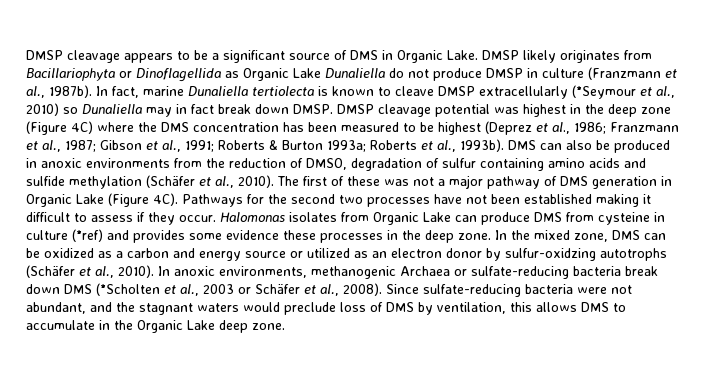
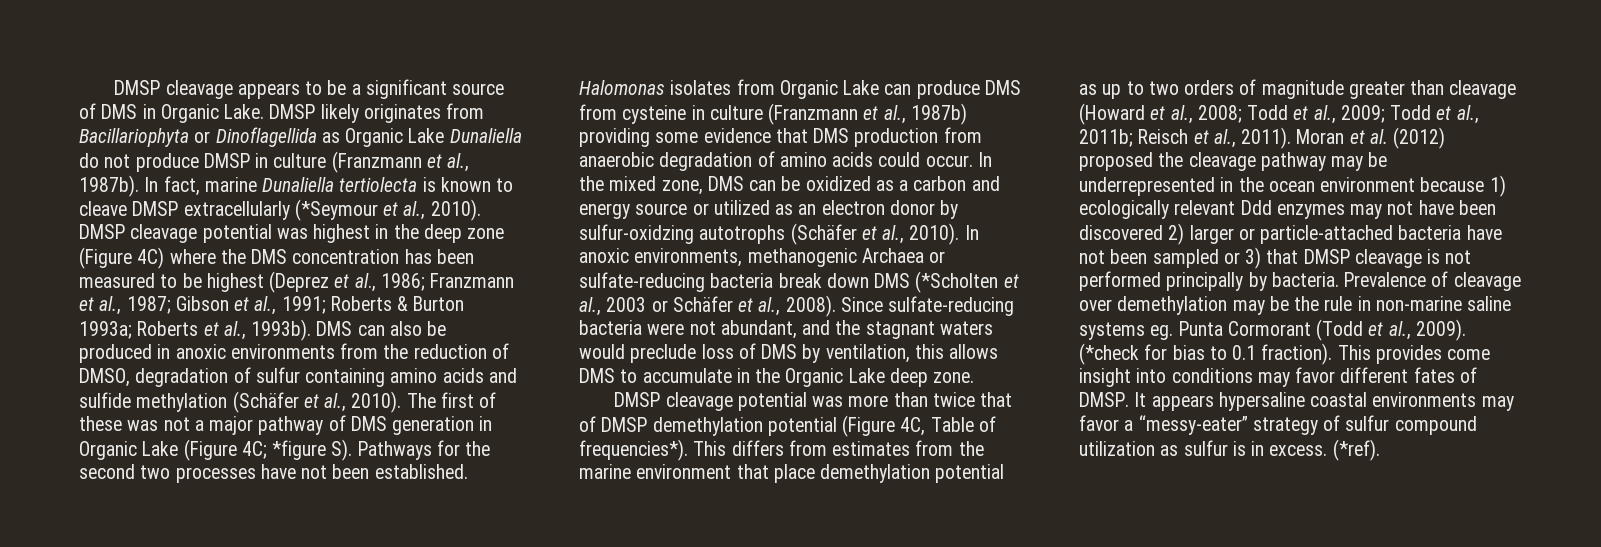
[26,103,333,117] 2010) so Dunaliella may in fact break down DMSP. -> [430,199,481,221] 2010).
[153,193,178,206] 4C). -> [241,439,353,461] 4C; *figure S).
[524,194,651,207] [26,212,216,225] established making it difficult to assess if they occur. -> [374,464,468,479] established.
[72,229,491,243] (*ref) and provides some evidence these processes in the deep zone. -> [768,103,967,125] [579,127,982,147] [579,151,973,171] (Franzmann et al., 1987b) providing some evidence that DMS production from anaerobic degradation of amino acids could occur.
(285, 326) none -> [614,392,1013,411] [579,415,996,437] [579,439,984,461] [579,464,1005,483] [1079,79,1517,99] [1079,103,1479,125] [1079,127,1446,149] [1079,152,1388,171] [1079,175,1506,197] [1079,200,1496,219] [1079,223,1502,245] [1079,247,1472,269] [1079,271,1521,291] [1079,296,1512,315] [1079,319,1466,341] [1079,343,1491,365] [1079,367,1477,387] [1079,392,1514,411] [1079,415,1477,435] [1079,439,1380,461] // DMSP cleavage potential was more than twice that of DMSP demethylation potential (Figure 4C, Table of frequencies*). This differs from estimates from the marine environment that place demethylation potential as up to two orders of magnitude greater than cleavage (Howard et al., 2008; Todd et al., 2009; Todd et al., 2011b; Reisch et al., 2011). Moran et al. (2012) proposed the cleavage pathway may be underrepresented in the ocean environment because 1) ecologically relevant Ddd enzymes may not have been discovered 2) larger or particle-attached bacteria have not been sampled or 3) that DMSP cleavage is not performed principally by bacteria. Prevalence of cleavage over demethylation may be the rule in non-marine saline systems eg. Punta Cormorant (Todd et al., 2009). (*check for bias to 0.1 fraction). This provides come insight into conditions may favor different fates of DMSP. It appears hypersaline coastal environments may favor a “messy-eater” strategy of sulfur compound utilization as sulfur is in excess. (*ref).

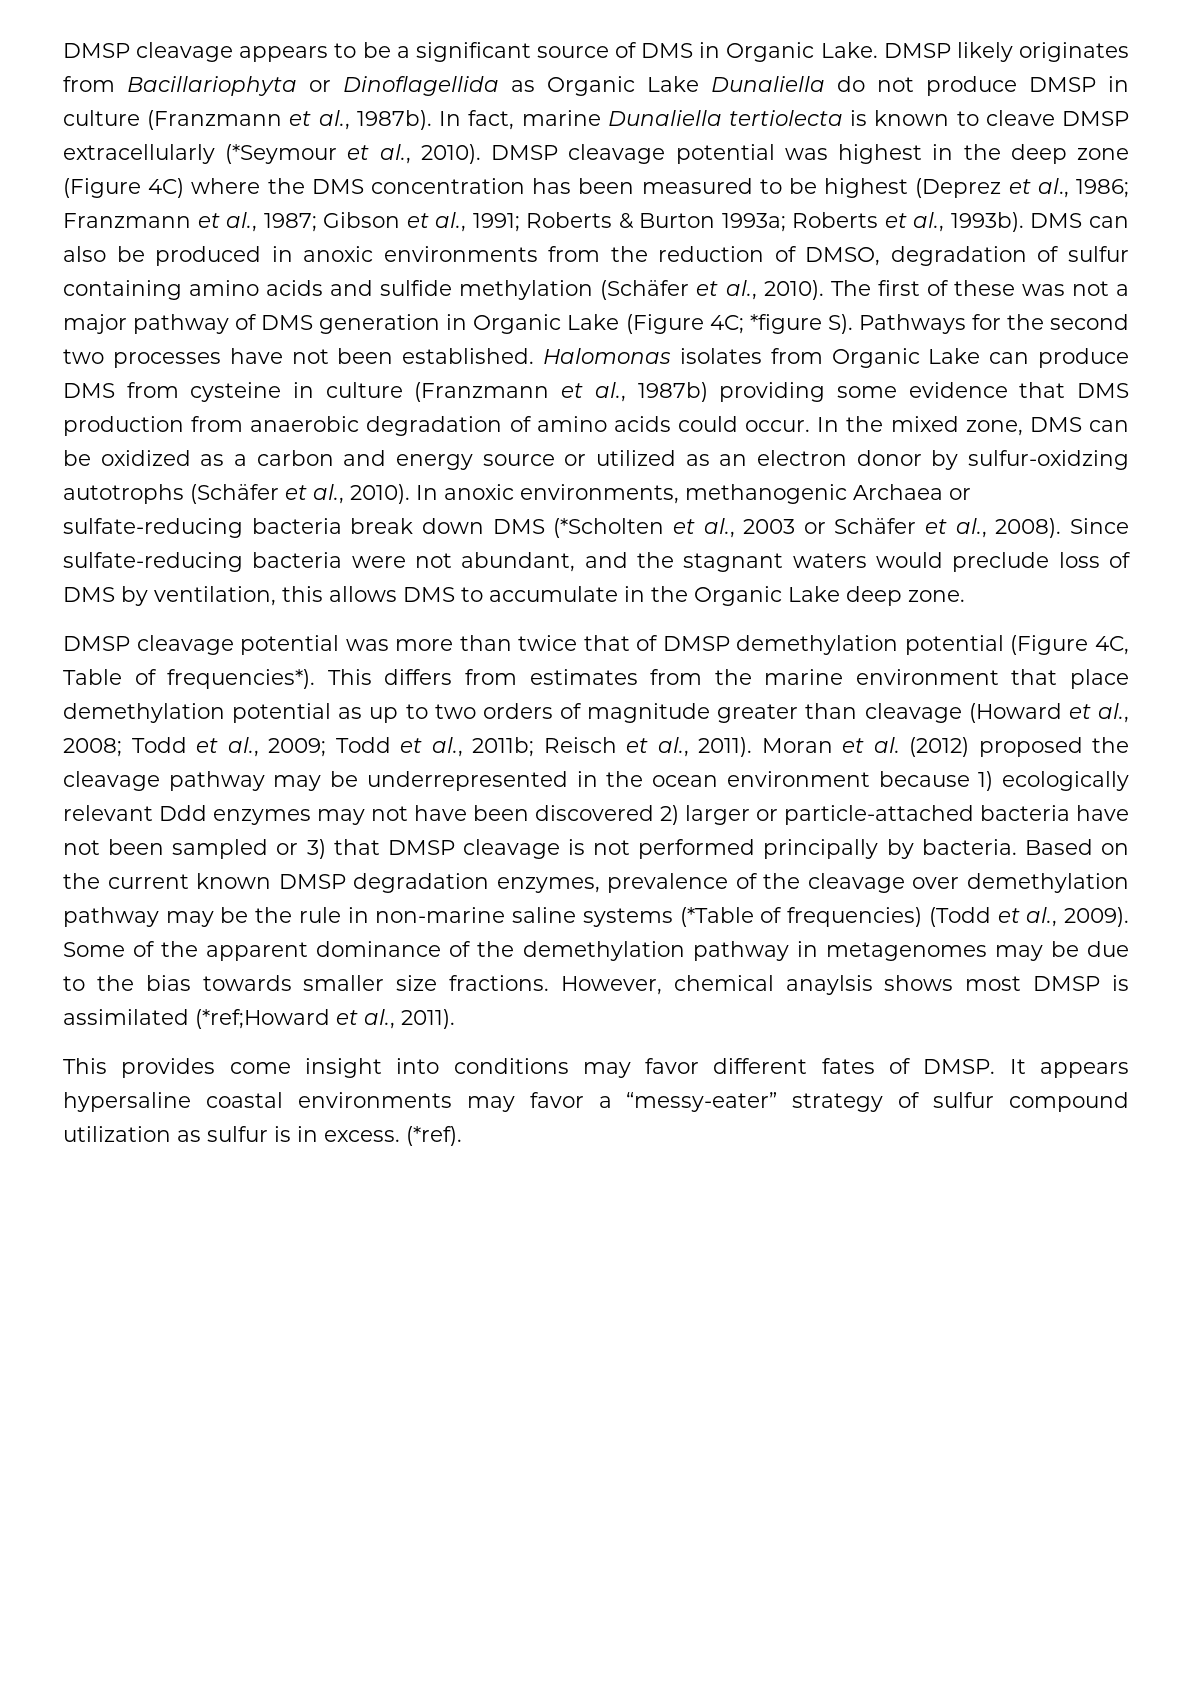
[1344,271,1449,287] Prevalence of -> [1024,839,1129,855] [63,873,801,893] Based on the current known DMSP degradation enzymes, prevalence of the
(1228, 305) none -> [63,907,159,927] pathway
[1150,321,1311,340] eg. Punta Cormorant -> [679,907,923,927] (*Table of frequencies)
[1079,343,1333,365] (*check for bias to 0.1 fraction). -> [63,941,1129,961] [63,975,1129,995] [63,1009,455,1029] Some of the apparent dominance of the demethylation pathway in metagenomes may be due to the bias towards smaller size fractions. However, chemical anaylsis shows most DMSP is assimilated (*ref;Howard et al., 2011). //

